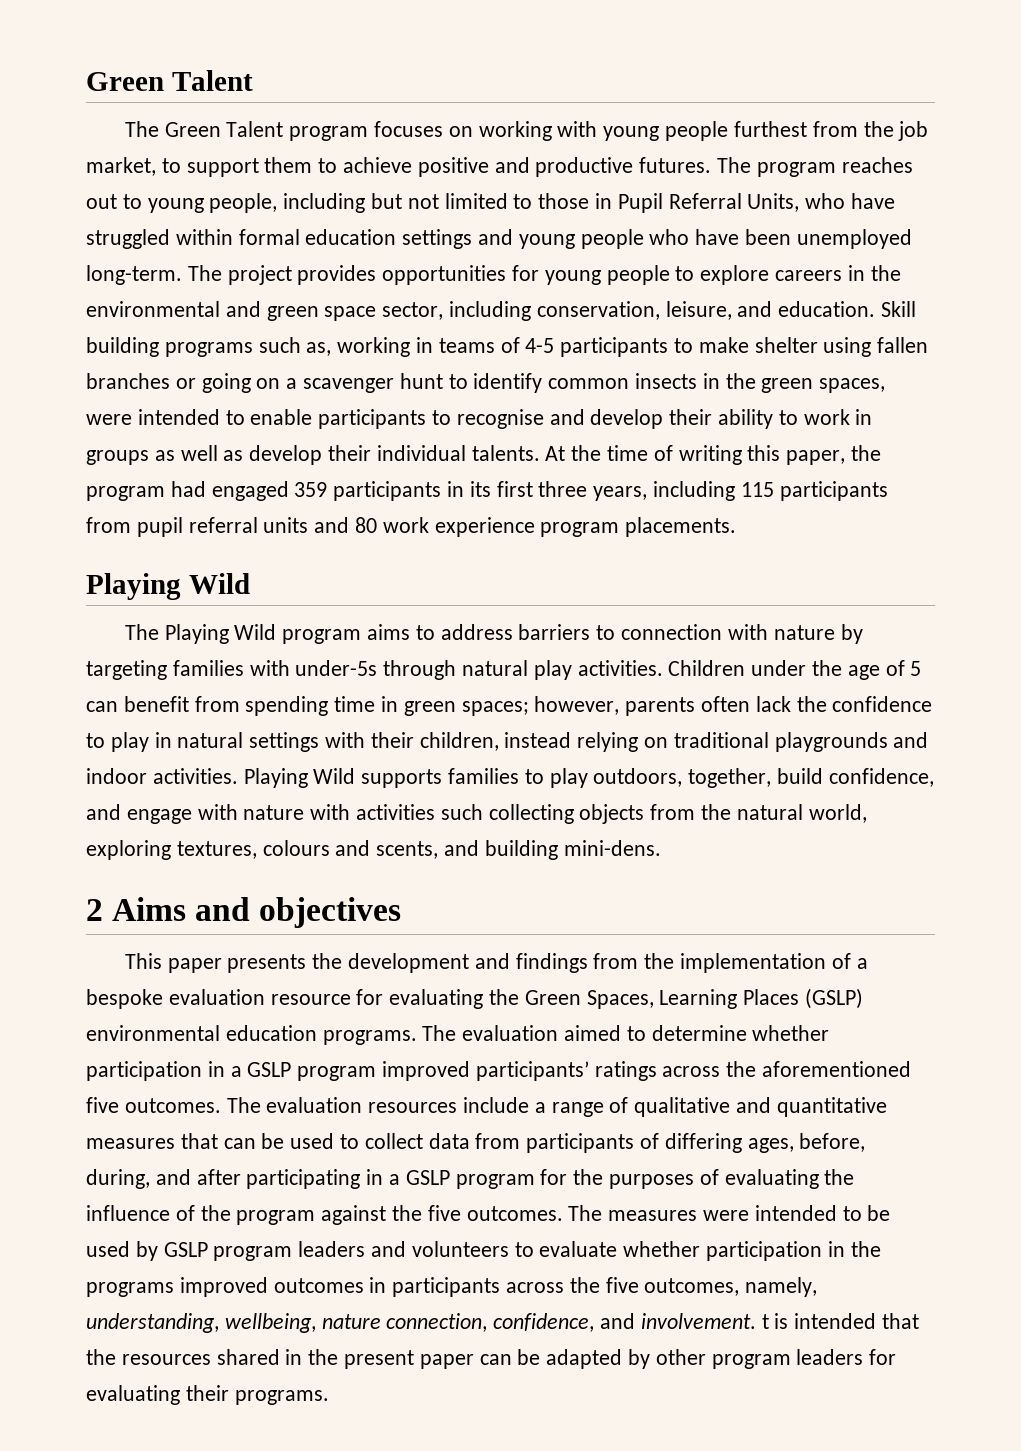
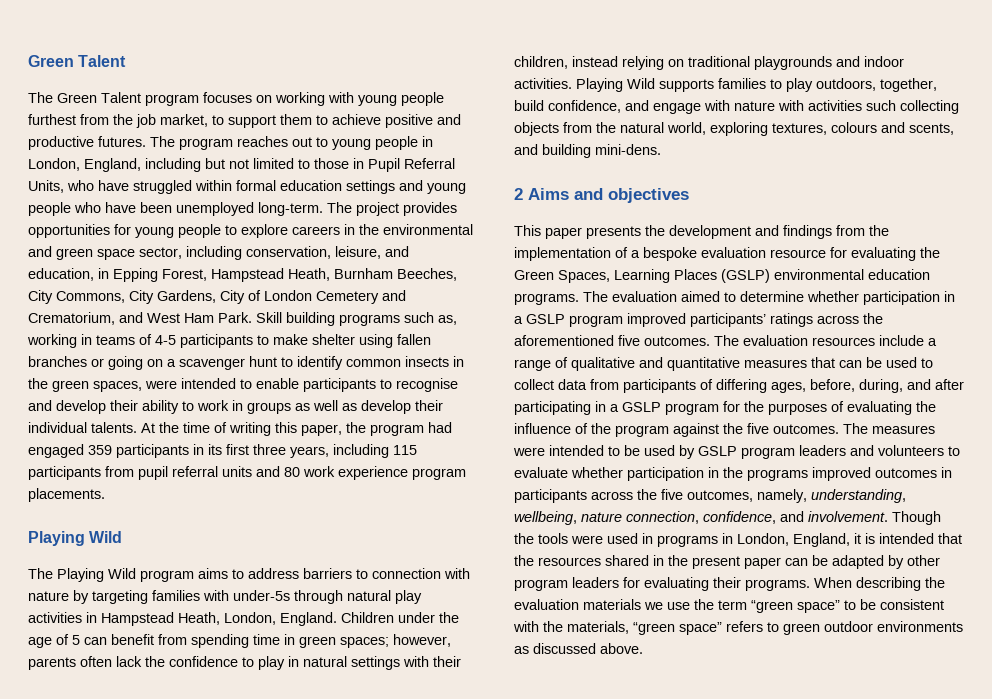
[209,193,278,213] people, -> [375,136,433,150] [28,158,141,172] people in London, England,
[778,301,876,317] education. -> [28,268,457,282] [28,290,406,304] [28,312,252,325] education, in Epping Forest, Hampstead Heath, Burnham Beeches, City Commons, City Gardens, City of London Cemetery and Crematorium, and West Ham Park.
[577,660,663,676] activities. -> [28,612,337,626] activities in Hampstead Heath, London, England.
[761,1314,769,1329] t -> [892,511,941,525] [514,533,861,547] Though the tools were used in programs in London, England, it
(329, 1397) none -> [814,577,945,591] [514,599,944,613] [513,621,963,635] [514,643,643,654] When describing the evaluation materials we use the term “green space” to be consistent with the materials, “green space” refers to green outdoor environments as discussed above.

